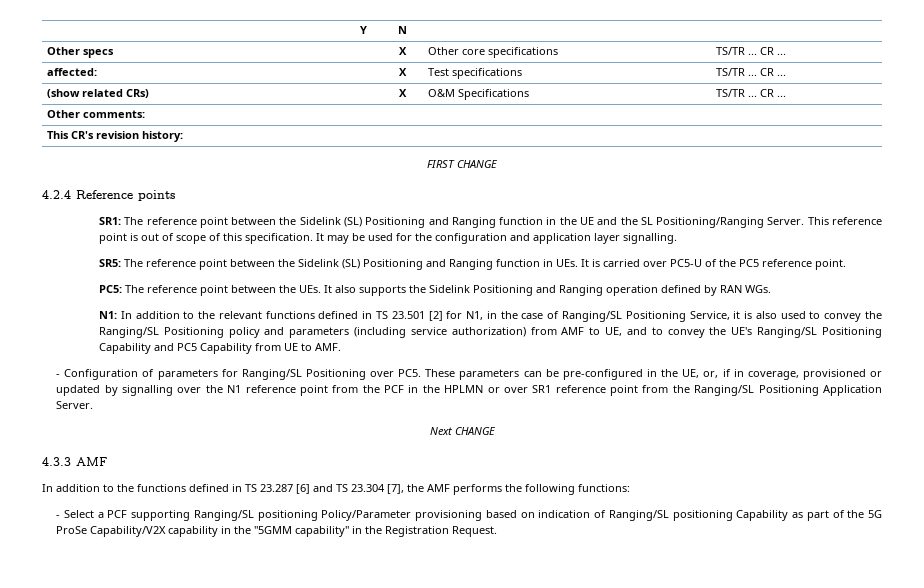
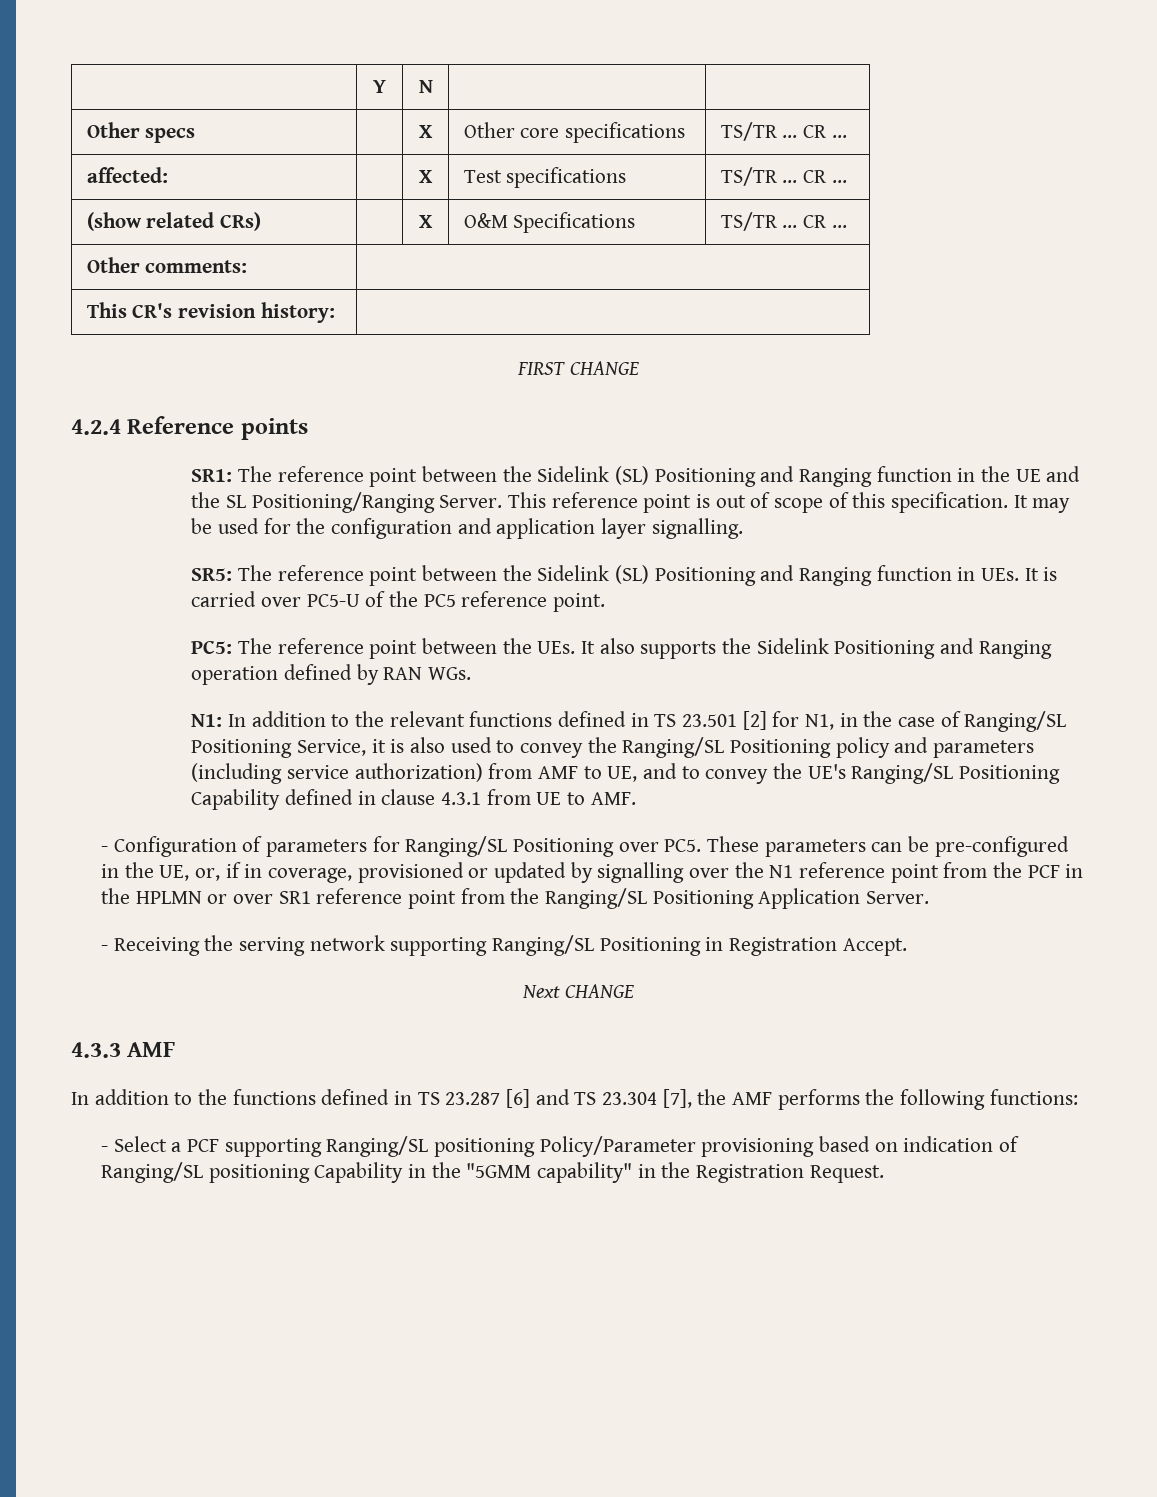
[153,343,252,354] and PC5 Capability -> [284,789,481,805] defined in clause 4.3.1
(94, 405) none -> [101,935,907,956] // - Receiving the serving network supporting Ranging/SL Positioning in Registration Accept.
[792,510,882,521] [56,526,219,537] as part of the 5G ProSe Capability/V2X capability -> (404, 1172) none

